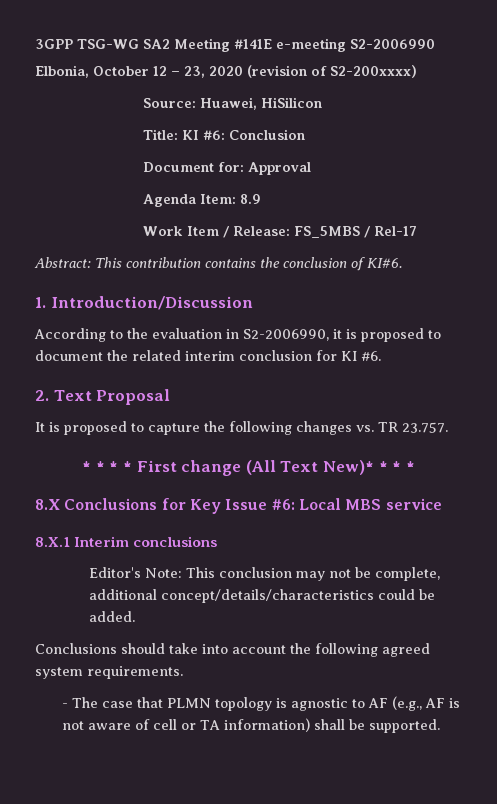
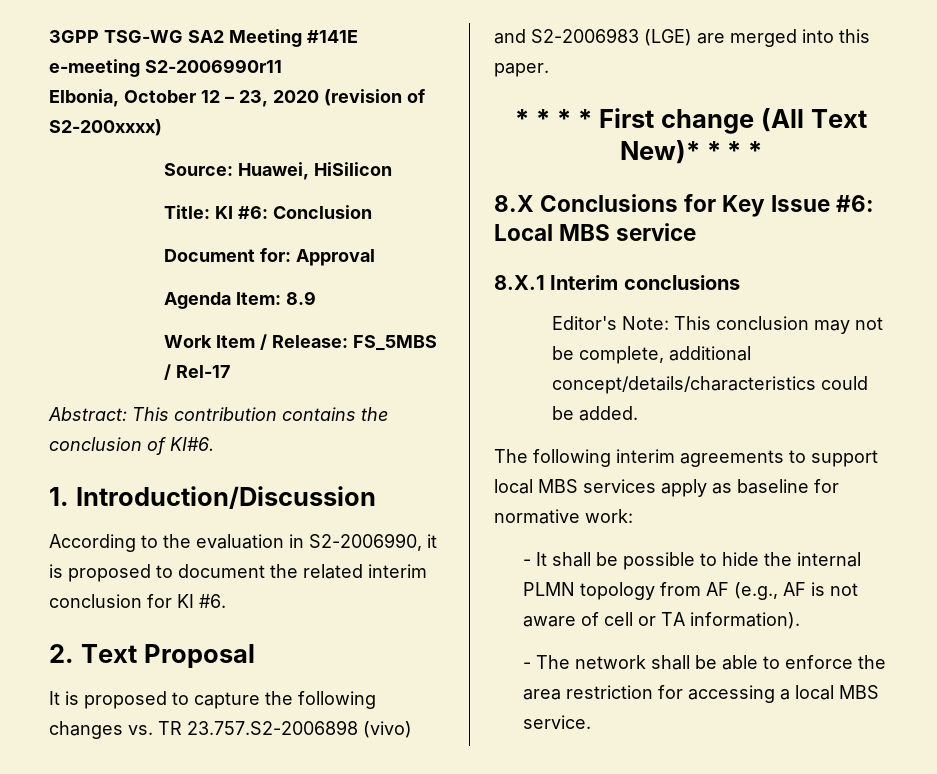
[350,39,435,49] S2-2006990 -> [145,59,282,73] S2-2006990r11
[402,422,448,433] 23.757. -> [187,720,412,738] [494,28,870,47] [494,63,549,77] 23.757.S2-2006898 (vivo) and S2-2006983 (LGE) are merged into this paper.
[35,643,430,657] [35,666,183,679] [61,697,365,711] Conclusions should take into account the following agreed system requirements. // - The case that PLMN topology is agnostic to -> [494,449,878,467] [494,479,839,497] [494,509,633,524] [522,552,861,570] [522,582,701,600] The following interim agreements to support local MBS services apply as baseline for normative work: // - It shall be possible to hide the internal PLMN topology from
[223,718,440,733] information) shall be supported. -> [689,612,800,629] [522,655,886,670] [522,685,879,703] [522,715,591,729] information). // - The network shall be able to enforce the area restriction for accessing a local MBS service.

